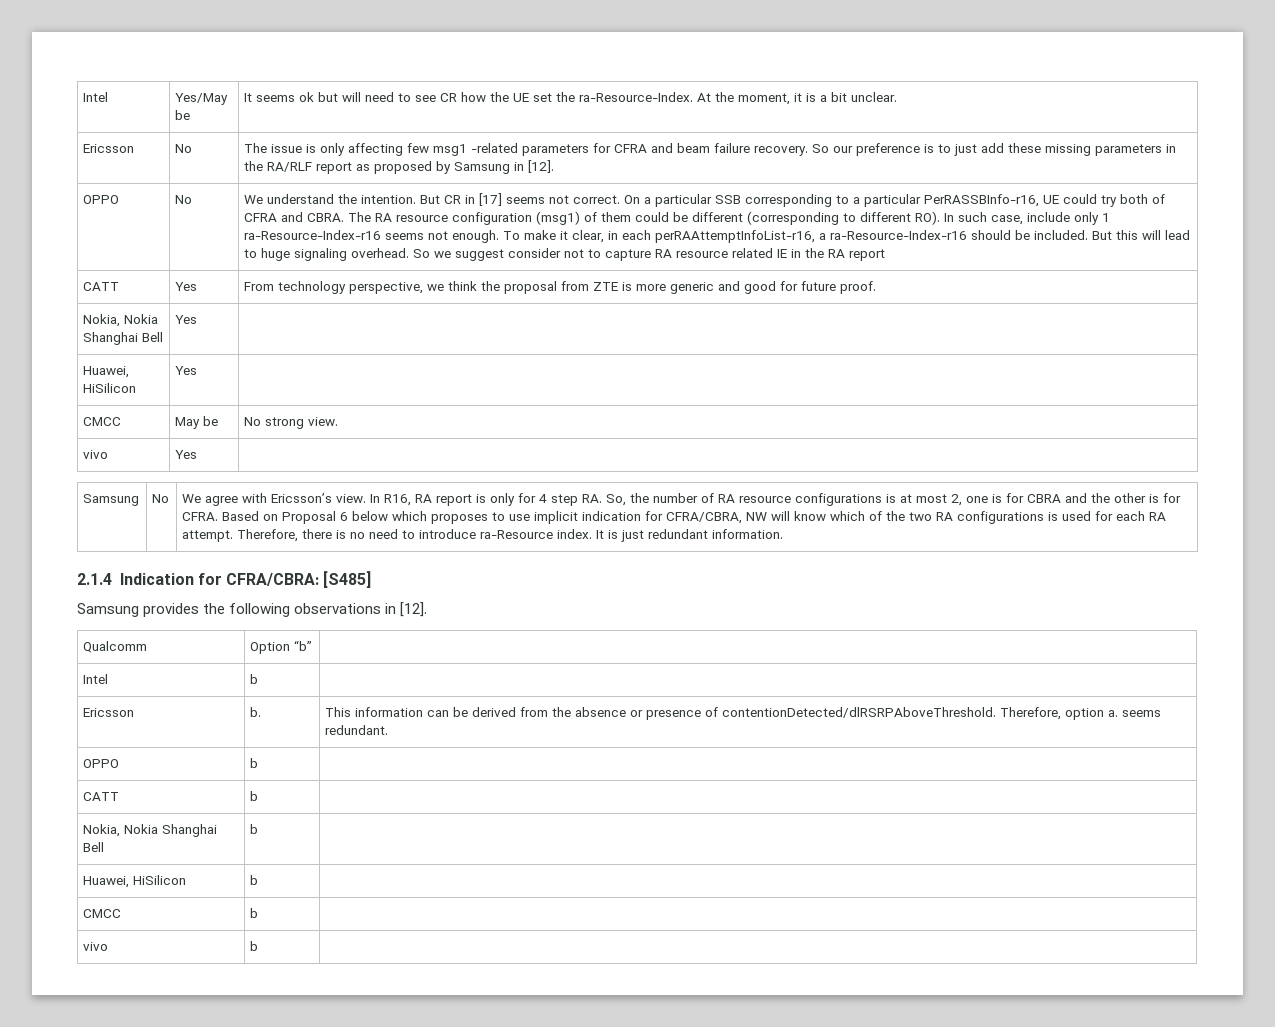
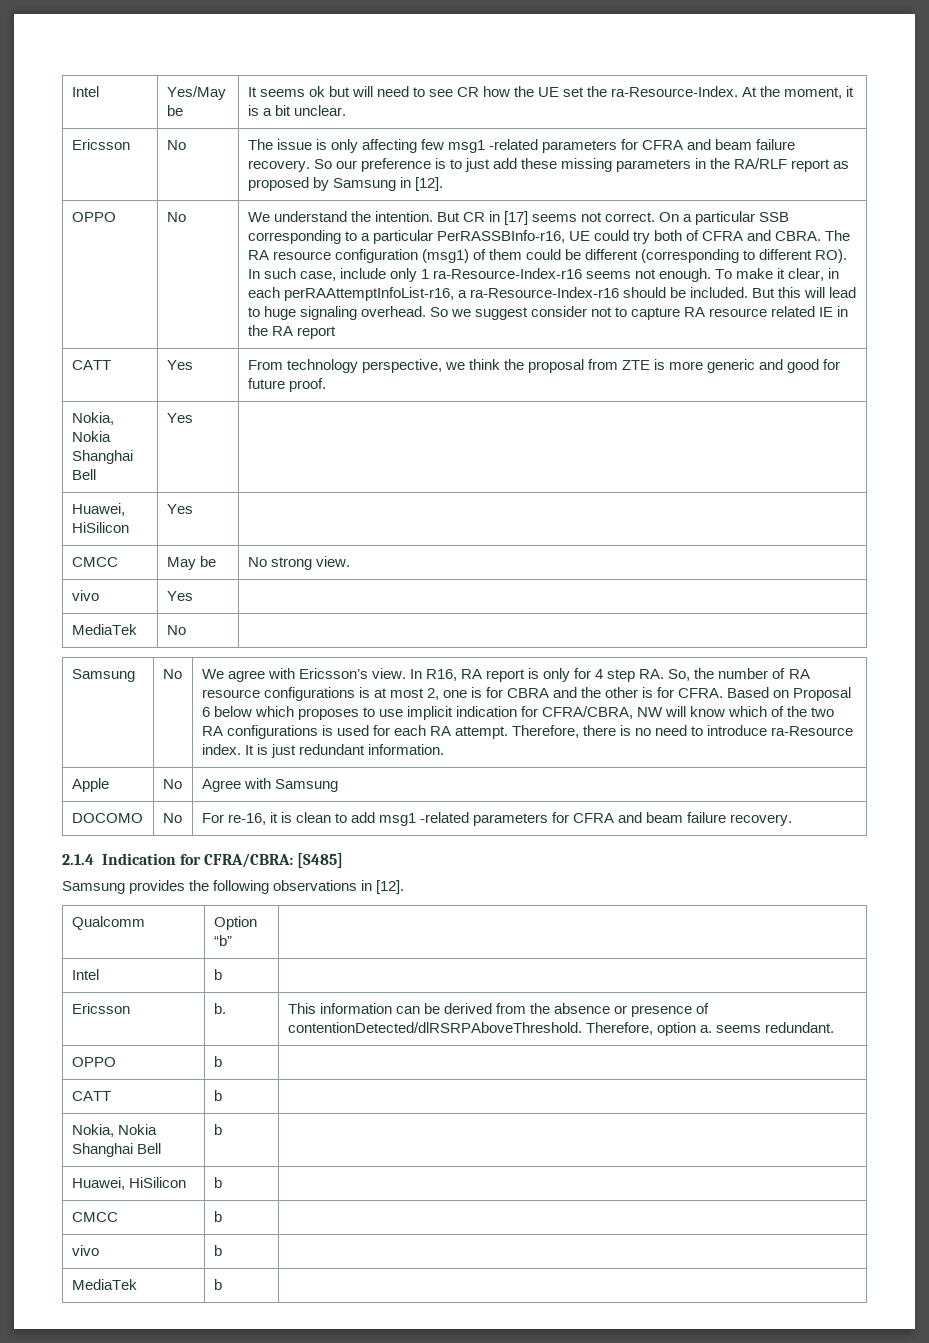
(198, 454) none -> [71,624,137,635] [166,625,186,635] // MediaTek | No |
(784, 534) none -> [71,778,109,792] [162,779,182,789] [201,778,338,792] [71,813,143,823] [162,813,182,823] [201,812,793,826] // Apple | No | Agree with Samsung // DOCOMO | No | For re-16, it is clean to add msg1 -related parameters for CFRA and beam failure recovery.
(259, 946) none -> [71,1279,137,1290] [213,1279,222,1290] // MediaTek | b |

